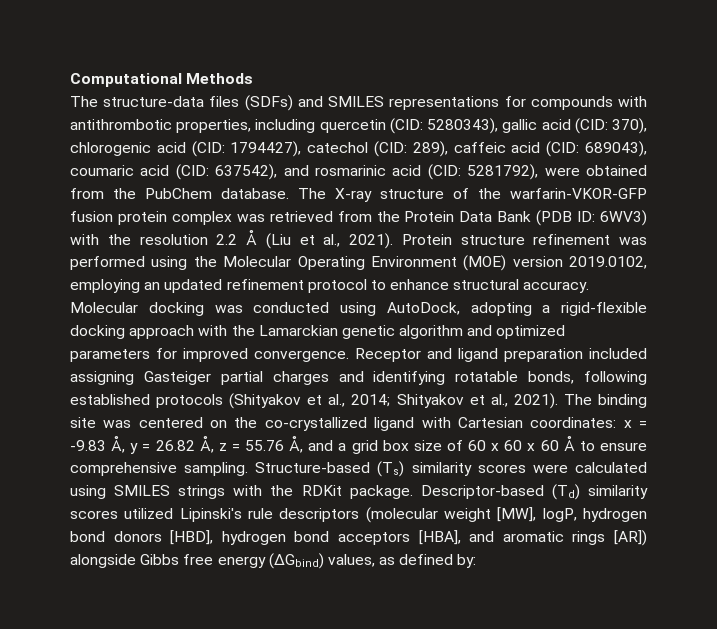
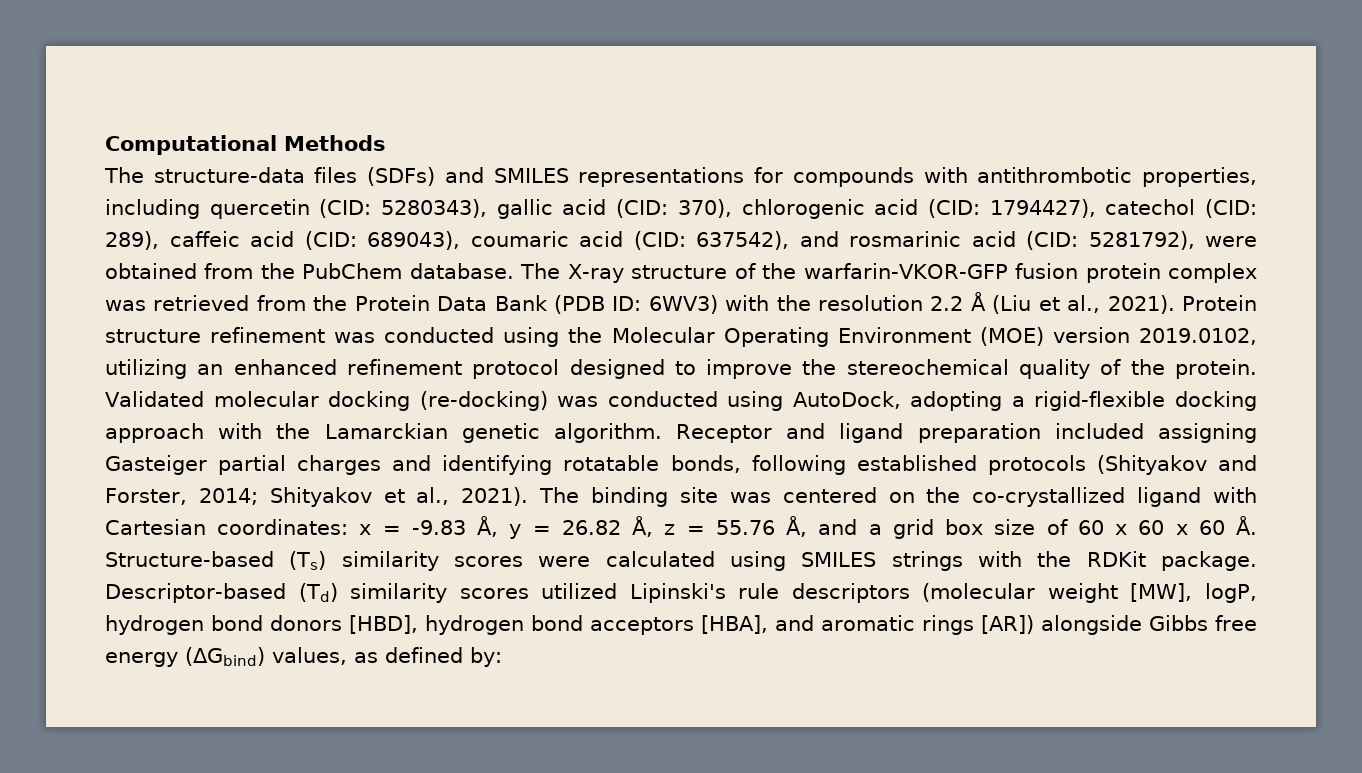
[70,256,145,270] performed -> [384,327,495,343] conducted
[70,279,590,293] [70,302,204,316] employing an updated refinement protocol to enhance structural accuracy. Molecular docking -> [105,359,1257,379] [105,391,548,411] utilizing an enhanced refinement protocol designed to improve the stereochemical quality of the protein. Validated molecular docking (re-docking)
[399,325,566,339] [70,348,349,362] algorithm and optimized parameters for improved convergence. -> [553,423,662,443] algorithm.
[307,394,346,407] et al., -> [1217,455,1257,471] [105,488,187,505] and Forster,
[563,436,647,451] [70,462,249,476] Å to ensure comprehensive sampling. -> [1236,516,1258,535] Å.

